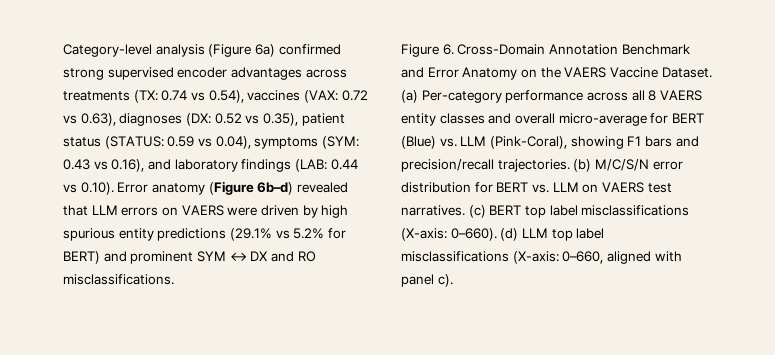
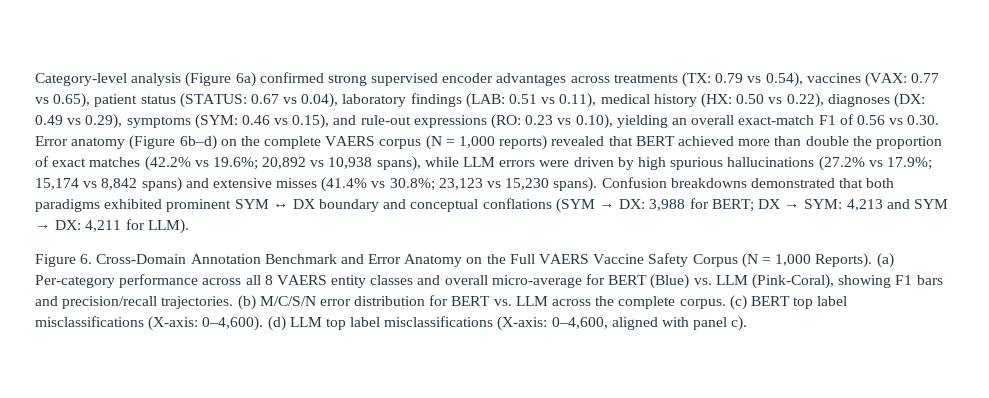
[161,90,188,101] 0.74 -> [715,73,744,83] 0.79
[341,90,368,101] [63,113,298,126] 0.72 vs 0.63), diagnoses (DX: 0.52 vs 0.35), -> [911,73,940,83] [35,93,91,108] 0.77 vs 0.65),
[167,136,195,147] 0.59 -> [250,94,279,104] 0.67
[254,136,359,149] [63,159,358,172] [63,181,348,195] [63,205,224,216] symptoms (SYM: 0.43 vs 0.16), and laboratory findings (LAB: 0.44 vs 0.10). Error anatomy (Figure 6b–d) revealed that LLM errors on VAERS -> [342,93,925,108] [35,114,940,129] [35,135,942,150] [35,156,536,171] laboratory findings (LAB: 0.51 vs 0.11), medical history (HX: 0.50 vs 0.22), diagnoses (DX: 0.49 vs 0.29), symptoms (SYM: 0.46 vs 0.15), and rule-out expressions (RO: 0.23 vs 0.10), yielding an overall exact-match F1 of 0.56 vs 0.30. Error anatomy (Figure 6b–d) on the complete VAERS corpus (N = 1,000 reports) revealed that BERT achieved more than double the proportion of exact matches (42.2% vs 19.6%; 20,892 vs 10,938 spans), while LLM errors
[118,228,346,241] [63,251,316,264] [63,274,174,285] entity predictions (29.1% vs 5.2% for BERT) and prominent SYM ↔ DX and RO misclassifications. -> [727,156,932,171] [35,177,895,192] [35,198,948,213] [35,219,189,234] hallucinations (27.2% vs 17.9%; 15,174 vs 8,842 spans) and extensive misses (41.4% vs 30.8%; 23,123 vs 15,230 spans). Confusion breakdowns demonstrated that both paradigms exhibited prominent SYM ↔ DX boundary and conceptual conflations (SYM → DX: 3,988 for BERT; DX → SYM: 4,213 and SYM → DX: 4,211 for LLM).
(561, 72) none -> [509,254,535,264] Full
[661,67,712,78] Dataset. -> [648,253,873,268] Safety Corpus (N = 1,000 Reports).
[582,182,672,193] [401,205,465,216] on VAERS test narratives. -> [552,296,726,309] across the complete corpus.
[450,228,497,241] 0–660). -> [202,316,264,331] 0–4,600).
[562,251,604,264] 0–660, -> [551,317,608,329] 0–4,600,

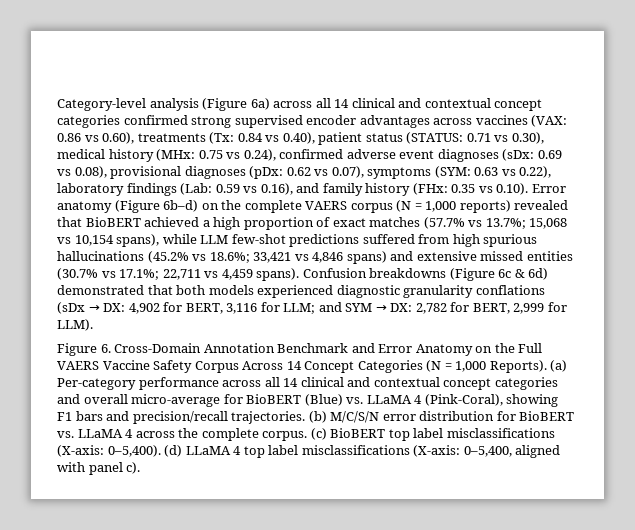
(256, 79) none -> [273,98,543,111] [57,115,120,128] across all 14 clinical and contextual concept categories
[613,72,940,87] [35,93,925,108] [35,114,940,129] treatments (TX: 0.79 vs 0.54), vaccines (VAX: 0.77 vs 0.65), patient status (STATUS: 0.67 vs 0.04), laboratory findings (LAB: 0.51 vs 0.11), medical history (HX: 0.50 vs 0.22), diagnoses (DX: 0.49 vs 0.29), symptoms (SYM: 0.46 vs 0.15), and rule-out expressions (RO: 0.23 vs 0.10), yielding an overall exact-match F1 of 0.56 vs 0.30. -> [475,115,568,127] [57,132,544,145] [57,149,562,162] [57,166,552,179] [57,183,529,196] vaccines (VAX: 0.86 vs 0.60), treatments (Tx: 0.84 vs 0.40), patient status (STATUS: 0.71 vs 0.30), medical history (MHx: 0.75 vs 0.24), confirmed adverse event diagnoses (sDx: 0.69 vs 0.08), provisional diagnoses (pDx: 0.62 vs 0.07), symptoms (SYM: 0.63 vs 0.22), laboratory findings (Lab: 0.59 vs 0.16), and family history (FHx: 0.35 vs 0.10).
[635,136,942,149] [35,156,932,171] [35,177,895,192] [35,198,948,213] [35,220,122,232] BERT achieved more than double the proportion of exact matches (42.2% vs 19.6%; 20,892 vs 10,938 spans), while LLM errors were driven by high spurious hallucinations (27.2% vs 17.9%; 15,174 vs 8,842 spans) and extensive misses (41.4% vs 30.8%; 23,123 vs 15,230 spans). Confusion breakdowns demonstrated that both paradigms exhibited prominent SYM ↔ DX boundary and conceptual conflations (SYM → DX: 3,988 for BERT; DX → SYM: 4,213 and SYM → DX: 4,211 -> [85,217,568,230] [57,234,538,247] [57,251,573,264] [57,268,549,281] [57,285,545,298] [57,302,545,314] BioBERT achieved a high proportion of exact matches (57.7% vs 13.7%; 15,068 vs 10,154 spans), while LLM few-shot predictions suffered from high spurious hallucinations (45.2% vs 18.6%; 33,421 vs 4,846 spans) and extensive missed entities (30.7% vs 17.1%; 22,711 vs 4,459 spans). Confusion breakdowns (Figure 6c & 6d) demonstrated that both models experienced diagnostic granularity conflations (sDx → DX: 4,902 for BERT, 3,116 for LLM; and SYM → DX: 2,782 for BERT, 2,999
(738, 260) none -> [242,360,423,373] Across 14 Concept Categories
[264,275,414,288] 8 VAERS entity classes -> [283,377,558,390] 14 clinical and contextual concept categories
[608,275,648,285] BERT -> [246,394,302,404] BioBERT
[715,275,748,285] LLM -> [366,395,423,404] LLaMA 4
[451,296,548,306] BERT vs. LLM -> [519,411,575,421] [57,429,134,438] BioBERT vs. LLaMA 4
[750,296,848,309] [35,316,608,331] BERT top label misclassifications (X-axis: 0–4,600). (d) LLM top label misclassifications (X-axis: 0–4,600, -> [330,428,555,441] [57,445,512,458] BioBERT top label misclassifications (X-axis: 0–5,400). (d) LLaMA 4 top label misclassifications (X-axis: 0–5,400,

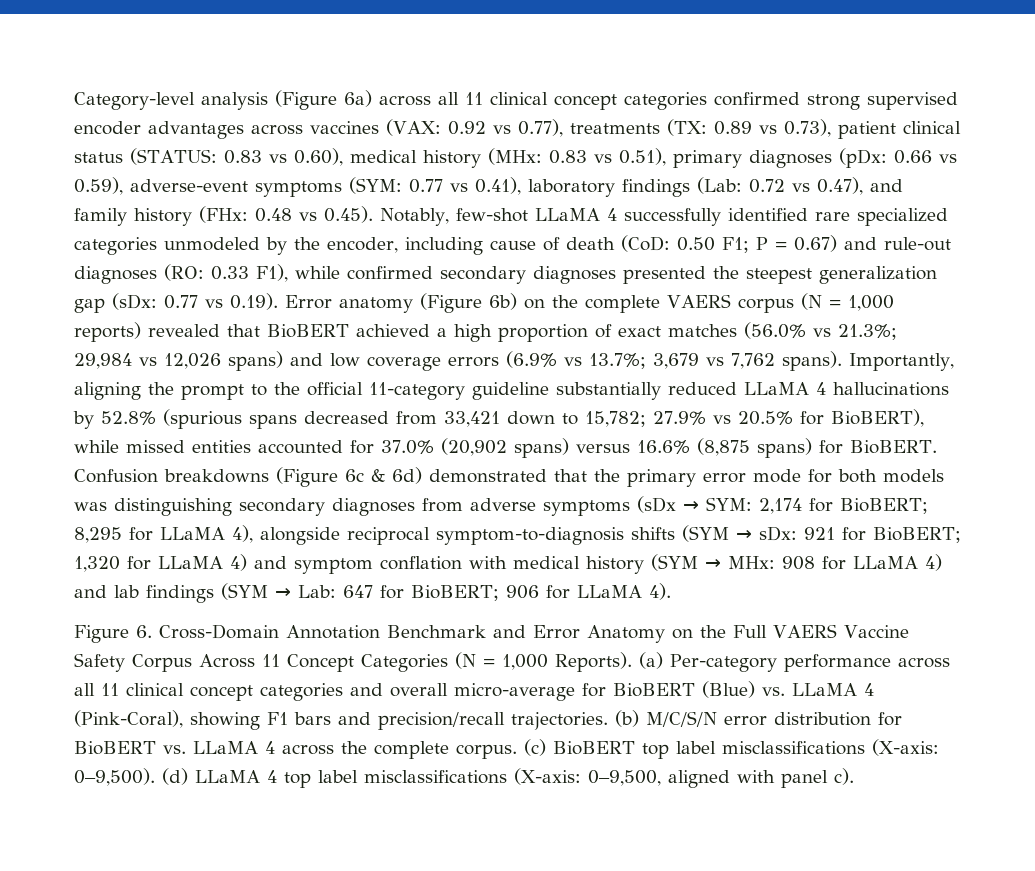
[334,98,491,108] 14 clinical and contextual -> [465,92,548,105] 11 clinical
[57,132,544,145] [57,149,562,162] [57,166,552,179] [57,183,529,196] 0.86 vs 0.60), treatments (Tx: 0.84 vs 0.40), patient status (STATUS: 0.71 vs 0.30), medical history (MHx: 0.75 vs 0.24), confirmed adverse event diagnoses (sDx: 0.69 vs 0.08), provisional diagnoses (pDx: 0.62 vs 0.07), symptoms (SYM: 0.63 vs 0.22), laboratory findings (Lab: 0.59 vs 0.16), and family history (FHx: 0.35 vs 0.10). -> [447,119,961,139] [74,148,957,168] [74,177,903,197] [74,206,948,226] [74,235,951,255] [74,264,937,284] [74,293,278,313] 0.92 vs 0.77), treatments (TX: 0.89 vs 0.73), patient clinical status (STATUS: 0.83 vs 0.60), medical history (MHx: 0.83 vs 0.51), primary diagnoses (pDx: 0.66 vs 0.59), adverse-event symptoms (SYM: 0.77 vs 0.41), laboratory findings (Lab: 0.72 vs 0.47), and family history (FHx: 0.48 vs 0.45). Notably, few-shot LLaMA 4 successfully identified rare specialized categories unmodeled by the encoder, including cause of death (CoD: 0.50 F1; P = 0.67) and rule-out diagnoses (RO: 0.33 F1), while confirmed secondary diagnoses presented the steepest generalization gap (sDx: 0.77 vs 0.19).
[163,200,199,212] 6b–d) -> [489,293,517,310] 6b)
[423,217,568,229] [57,234,538,247] [57,251,573,264] [57,268,300,281] (57.7% vs 13.7%; 15,068 vs 10,154 spans), while LLM few-shot predictions suffered from high spurious hallucinations (45.2% vs 18.6%; 33,421 vs 4,846 spans) and extensive missed entities (30.7% vs 17.1%; 22,711 vs 4,459 spans). -> [744,322,897,340] [74,351,954,371] [74,382,949,400] [73,409,924,429] [74,438,937,458] (56.0% vs 21.3%; 29,984 vs 12,026 spans) and low coverage errors (6.9% vs 13.7%; 3,679 vs 7,762 spans). Importantly, aligning the prompt to the official 11-category guideline substantially reduced LLaMA 4 hallucinations by 52.8% (spurious spans decreased from 33,421 down to 15,782; 27.9% vs 20.5% for BioBERT), while missed entities accounted for 37.0% (20,902 spans) versus 16.6% (8,875 spans) for BioBERT.
[176,285,545,298] [57,302,567,314] [57,319,93,331] both models experienced diagnostic granularity conflations (sDx → DX: 4,902 for BERT, 3,116 for LLM; and SYM → DX: 2,782 for BERT, 2,999 for LLM). -> [594,469,944,487] [74,496,928,516] [74,525,961,545] [74,554,942,574] [74,583,671,603] the primary error mode for both models was distinguishing secondary diagnoses from adverse symptoms (sDx → SYM: 2,174 for BioBERT; 8,295 for LLaMA 4), alongside reciprocal symptom-to-diagnosis shifts (SYM → sDx: 921 for BioBERT; 1,320 for LLaMA 4) and symptom conflation with medical history (SYM → MHx: 908 for LLaMA 4) and lab findings (SYM → Lab: 647 for BioBERT; 906 for LLaMA 4).
[286,361,302,370] 14 -> [262,654,280,667] 11
[283,377,440,387] 14 clinical and contextual -> [101,683,184,696] 11 clinical
[107,445,161,457] 0–5,400). -> [74,768,155,786] 0–9,500).
[463,446,512,457] 0–5,400, -> [588,770,661,786] 0–9,500,

